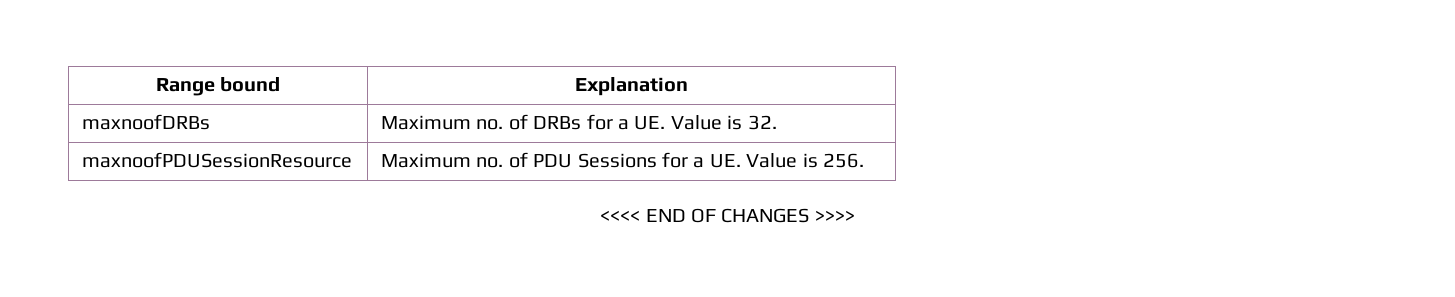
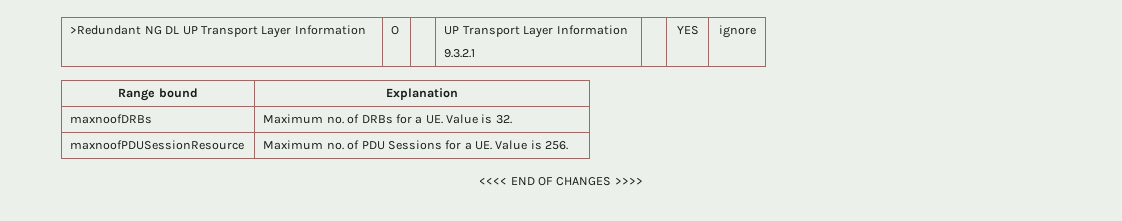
(155, 87) none -> [70,25,366,38] [391,26,400,35] [444,25,628,38] [444,49,476,58] [676,26,699,35] [718,25,756,38] >Redundant NG DL UP Transport Layer Information | O | | UP Transport Layer Information // 9.3.2.1 | | YES | ignore //

